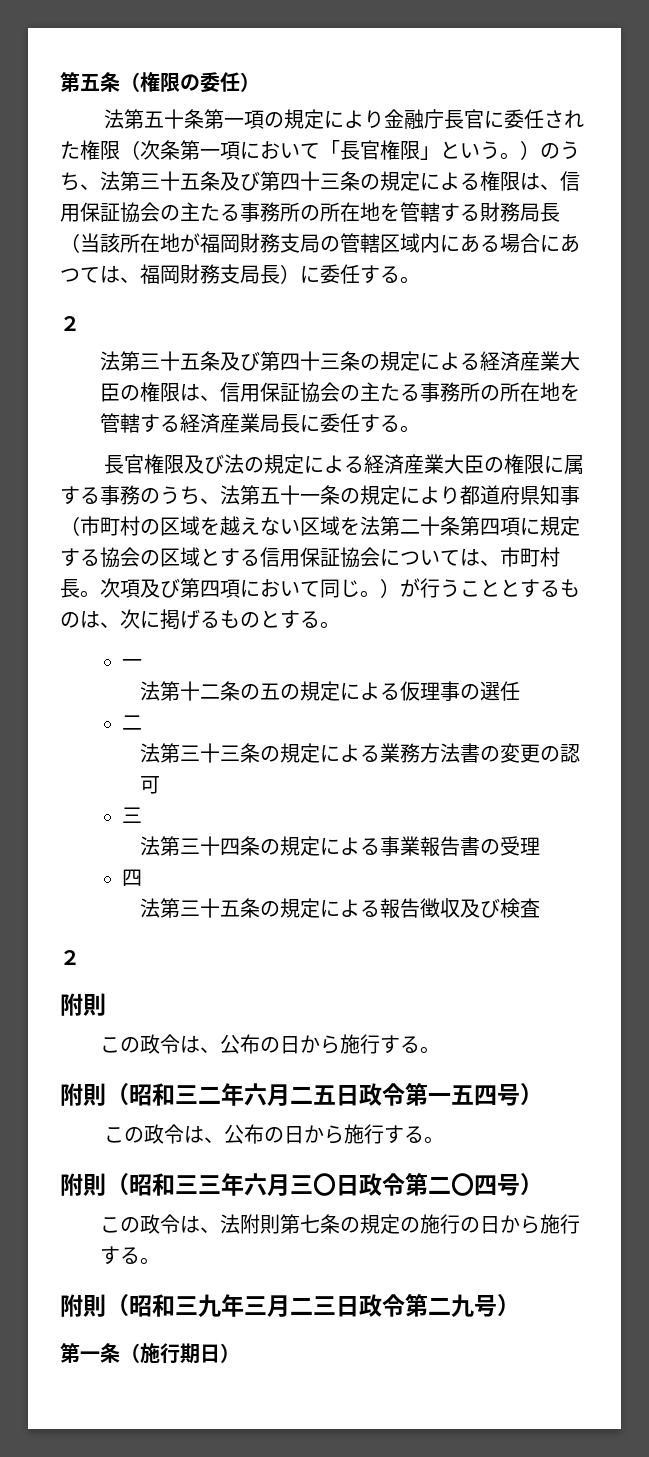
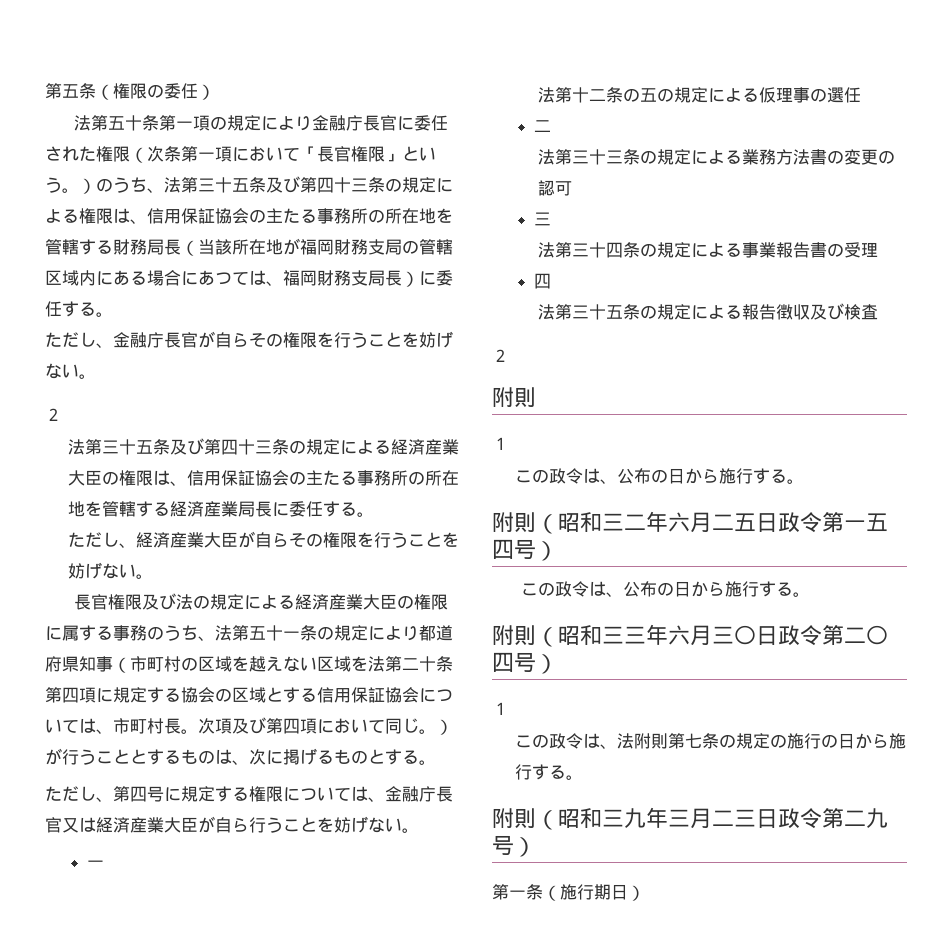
(420, 280) none -> [45,331,453,348] [45,363,96,379] // ただし、金融庁長官が自らその権限を行うことを妨げない。
(420, 429) none -> [68,531,460,548] [68,562,154,579] // ただし、経済産業大臣が自らその権限を行うことを妨げない。
(340, 625) none -> [45,786,453,802] [45,816,419,833] // ただし、第四号に規定する権限については、金融庁長官又は経済産業大臣が自ら行うことを妨げない。
(106, 1004) none -> [492,437,509,450] // １
(543, 1184) none -> [492,702,509,715] // １

